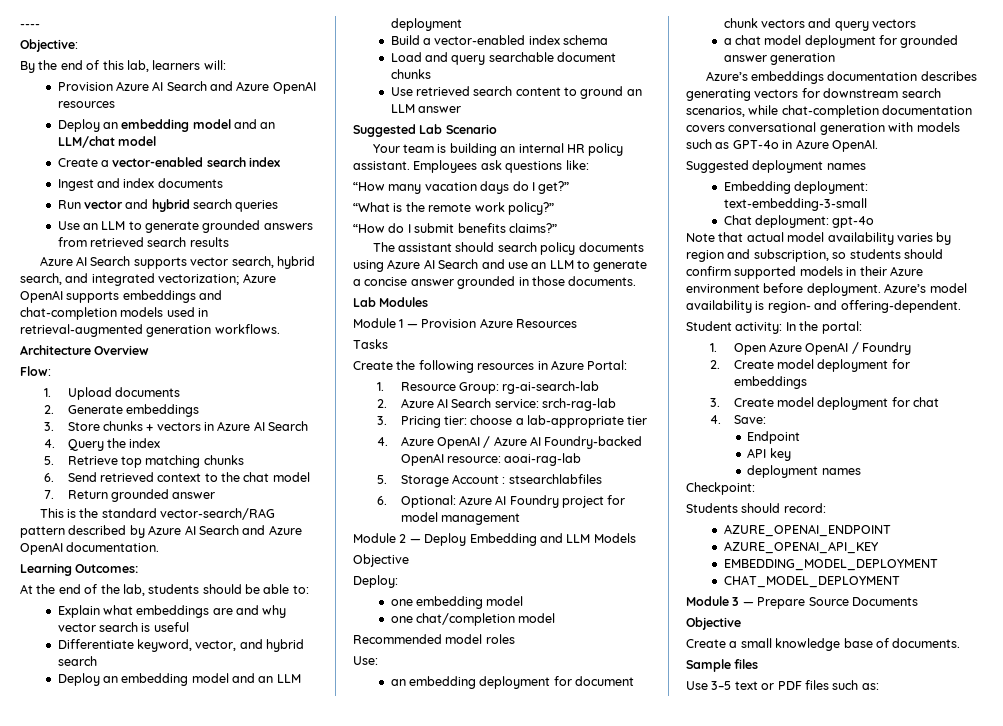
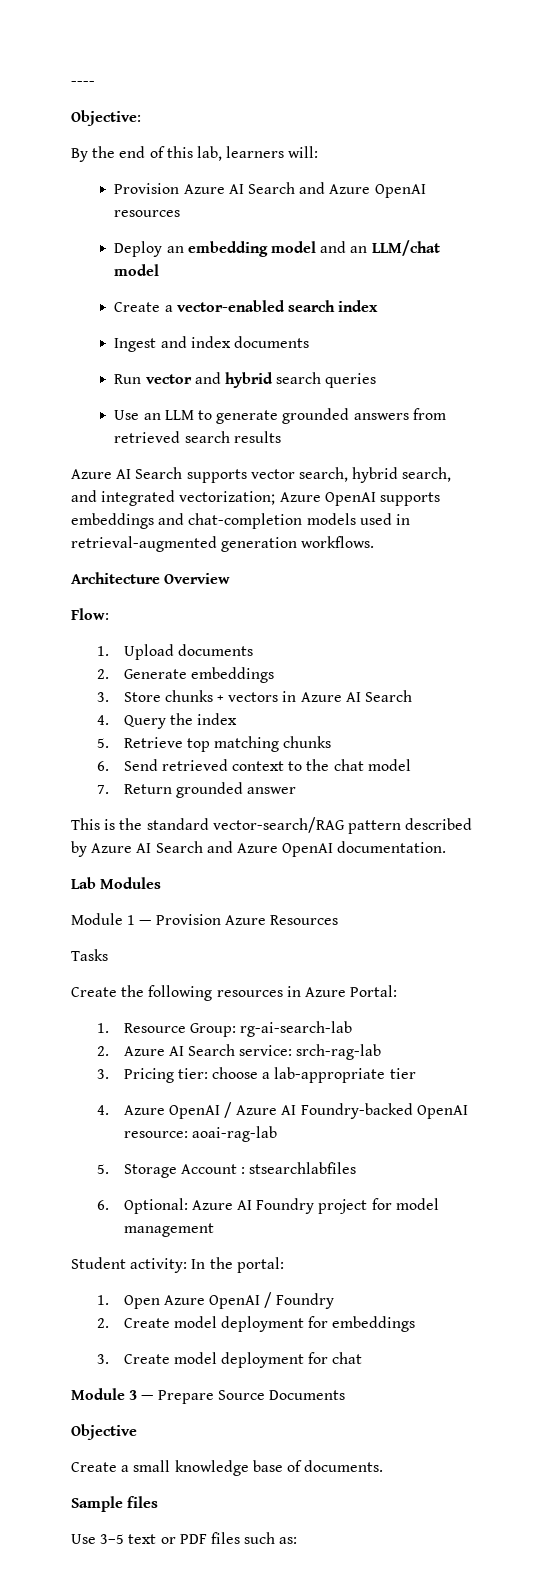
[20,563,139,576] [20,584,309,596] [57,605,287,618] [57,622,189,632] [57,639,305,652] [57,656,97,666] [57,673,301,686] [390,18,462,31] [390,35,609,45] [390,52,617,65] [390,69,431,79] [390,86,642,99] [390,104,461,113] [353,124,497,137] [372,143,624,156] [353,160,589,173] [353,181,570,194] [353,202,554,215] [353,223,557,233] [372,242,644,255] [353,259,648,272] [353,276,637,289] // Learning Outcomes: // At the end of the lab, students should be able to: // Explain what embeddings are and why vector search is useful // Differentiate keyword, vector, and hybrid search // Deploy an embedding model and an LLM deployment // Build a vector-enabled index schema // Load and query searchable document chunks // Use retrieved search content to ground an LLM answer // Suggested Lab Scenario // Your team is building an internal HR policy assistant. Employees ask questions like: // “How many vacation days do I get?” // “What is the remote work policy?” // “How do I submit benefits claims?” // The assistant should search policy documents using Azure AI Search and use an LLM to generate a concise answer grounded in those documents. -> (447, 847) none
[353,533,636,546] [353,554,409,567] [353,575,398,588] [390,596,524,609] [390,613,556,626] [353,634,515,644] [353,656,378,665] [390,676,635,689] [723,18,917,31] [723,35,959,48] [723,53,835,65] [705,71,977,84] [686,88,941,101] [686,105,973,118] [686,122,960,135] [686,139,878,152] [686,160,866,173] [723,181,868,194] [723,198,867,211] [723,215,875,228] [686,232,952,245] [686,249,943,262] [686,266,923,279] [686,283,967,296] [686,300,961,313] // Module 2 — Deploy Embedding and LLM Models // Objective // Deploy: // one embedding model // one chat/completion model // Recommended model roles // Use: // an embedding deployment for document chunk vectors and query vectors // a chat model deployment for grounded answer generation // Azure’s embeddings documentation describes generating vectors for downstream search scenarios, while chat-completion documentation covers conversational generation with models such as GPT-4o in Azure OpenAI. // Suggested deployment names // Embedding deployment: text-embedding-3-small // Chat deployment: gpt-4o // Note that actual model availability varies by region and subscription, so students should confirm supported models in their Azure environment before deployment. Azure’s model availability is region- and offering-dependent. -> (214, 1230) none
[709,415,766,424] [747,431,801,444] [747,448,791,461] [747,465,861,478] [686,482,755,495] [686,503,826,513] [723,524,891,537] [723,541,879,554] [723,559,938,571] [723,575,900,588] // 4. Save: // Endpoint // API key // deployment names // Checkpoint: // Students should record: // AZURE_OPENAI_ENDPOINT // AZURE_OPENAI_API_KEY // EMBEDDING_MODEL_DEPLOYMENT // CHAT_MODEL_DEPLOYMENT -> (363, 1358) none

